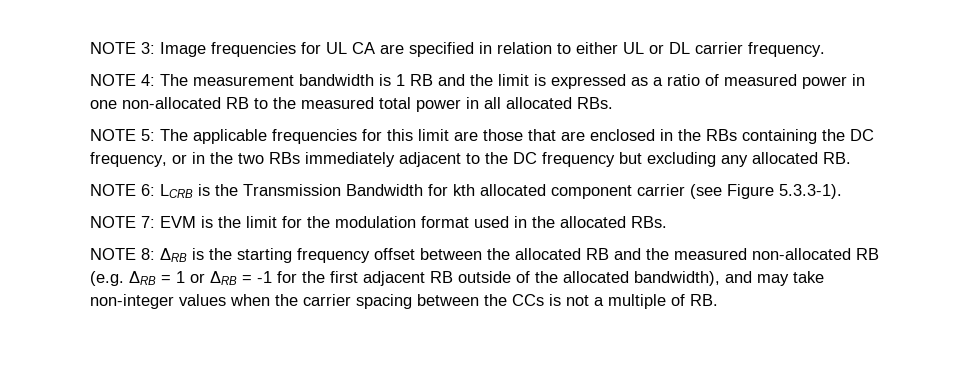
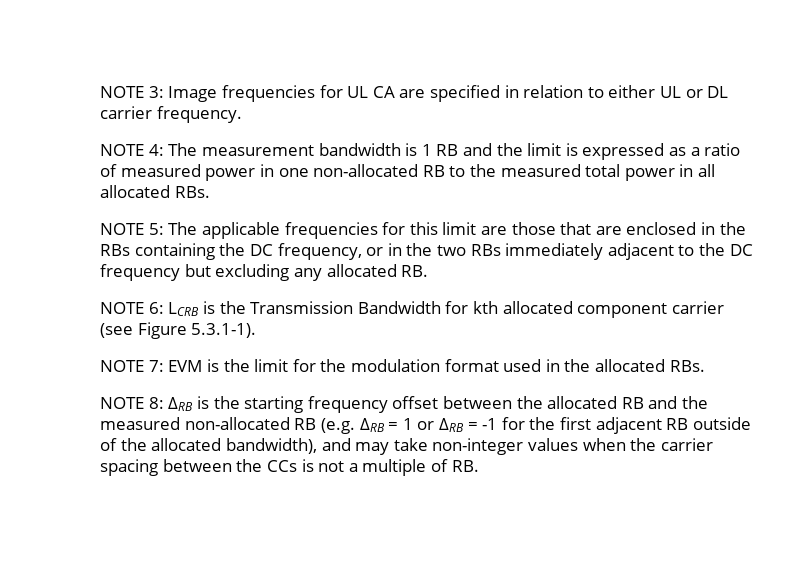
[778,184,842,199] 5.3.3-1). -> [191,323,257,338] 5.3.1-1).

